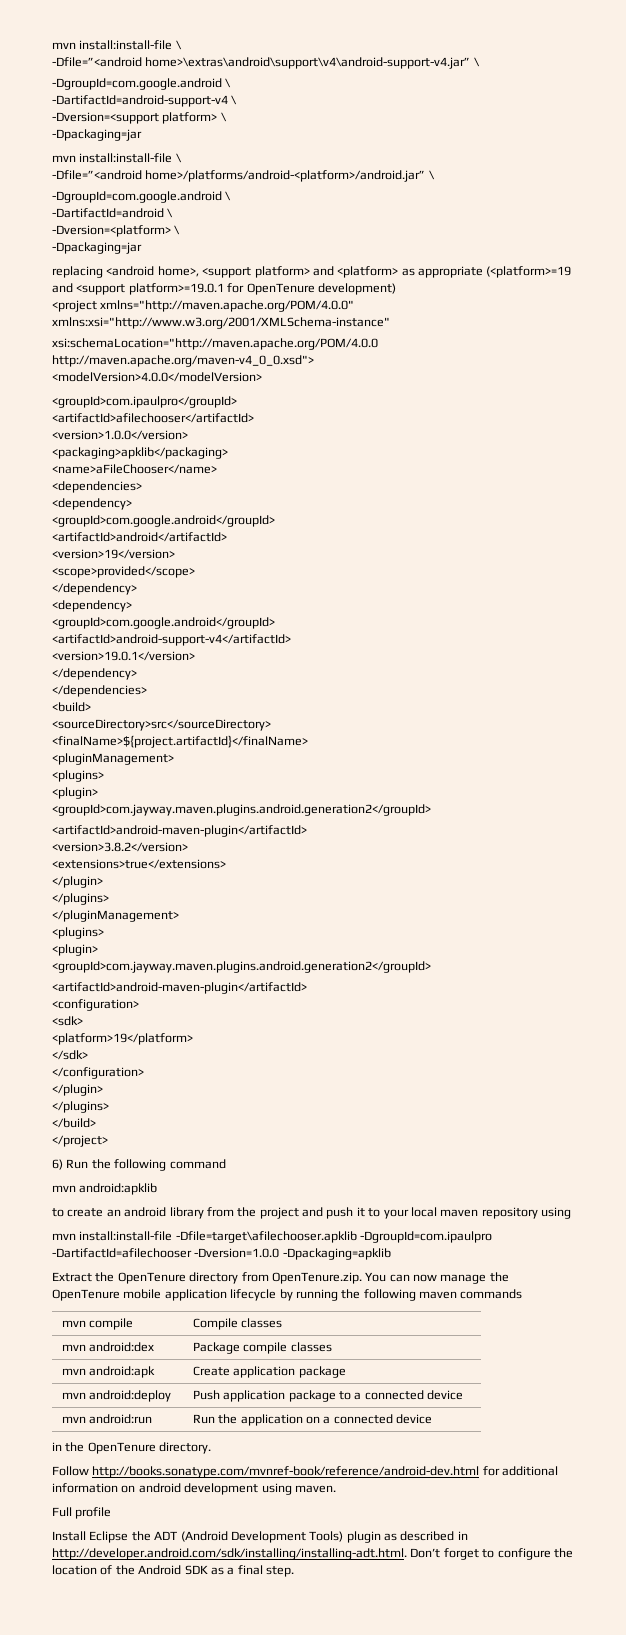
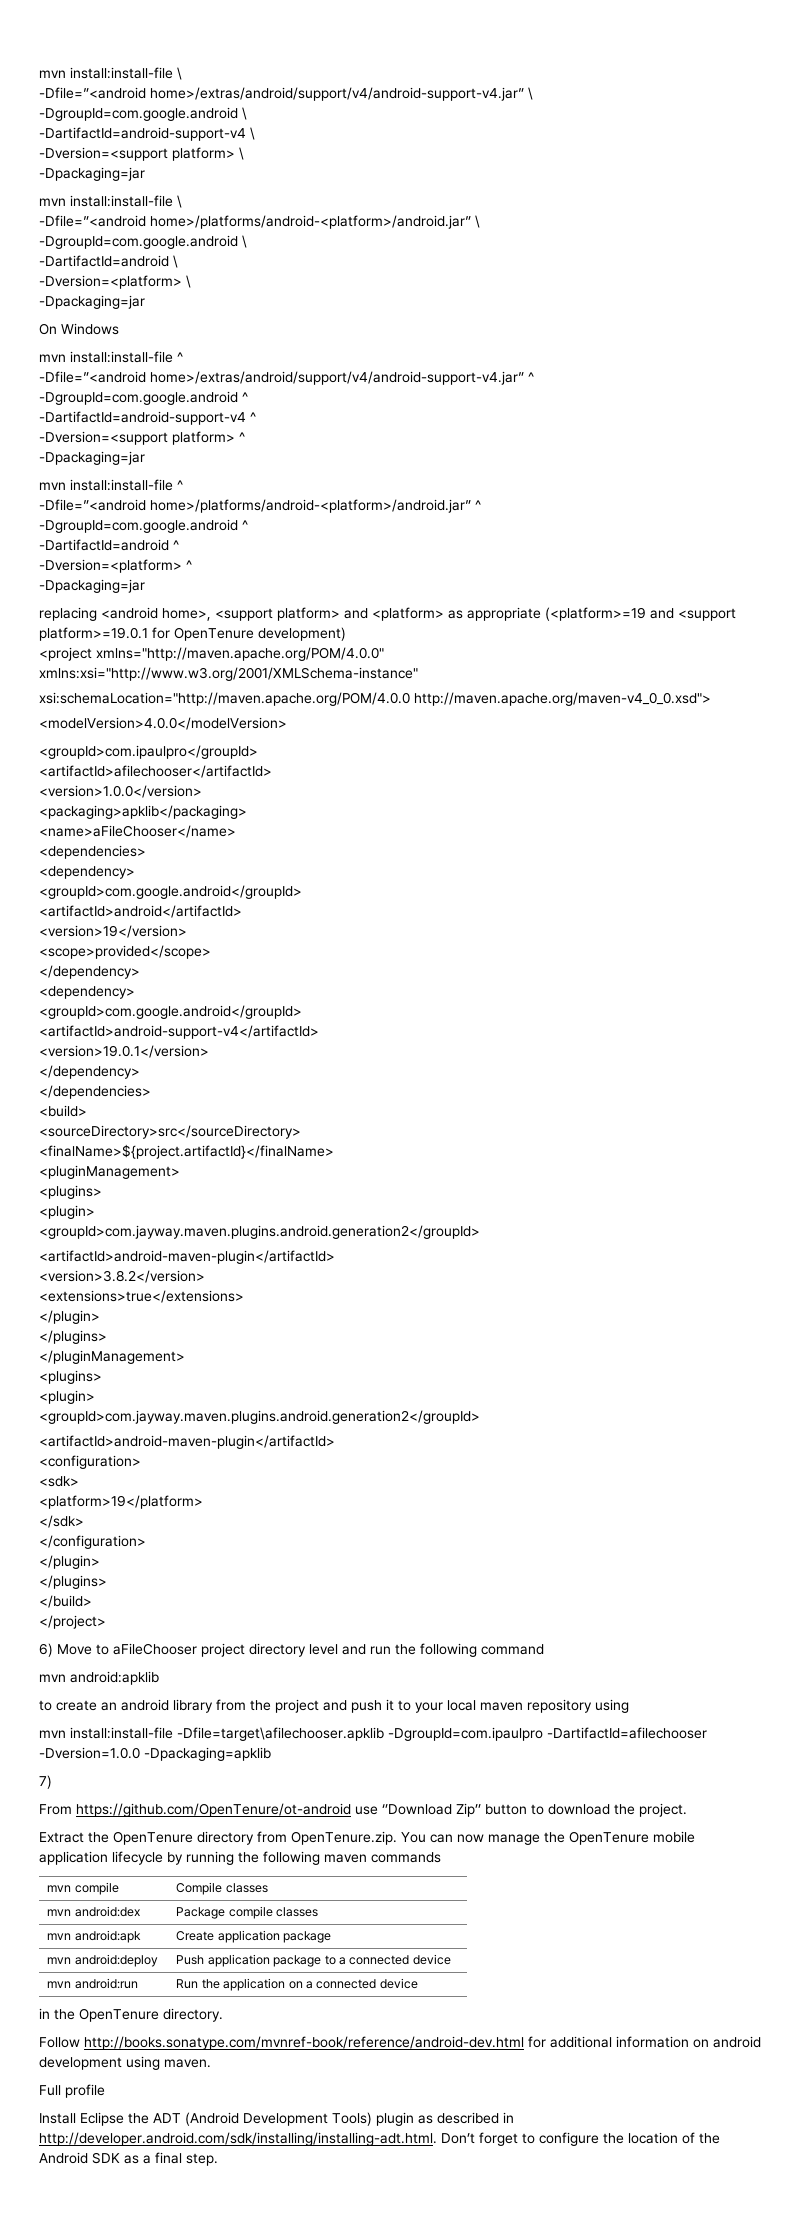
[52,40,182,50] [52,57,471,69] mvn install:install-file \ // -Dfile=”<android home>\extras\android\support\v4\android-support-v4.jar” -> [39,67,182,80] [39,87,524,101] mvn install:install-file \ // -Dfile=”<android home>/extras/android/support/v4/android-support-v4.jar”
(142, 248) none -> [39,323,119,335] [39,351,183,363] [39,371,534,385] [39,391,248,405] [39,411,256,425] [39,431,245,445] [39,451,145,465] [39,479,183,491] [39,499,481,513] [39,519,248,533] [39,539,179,551] [39,559,192,573] [39,579,145,593] // On Windows // mvn install:install-file ^ // -Dfile=”<android home>/extras/android/support/v4/android-support-v4.jar” ^ // -DgroupId=com.google.android ^ // -DartifactId=android-support-v4 ^ // -Dversion=<support platform> ^ // -Dpackaging=jar // mvn install:install-file ^ // -Dfile=”<android home>/platforms/android-<platform>/android.jar” ^ // -DgroupId=com.google.android ^ // -DartifactId=android ^ // -Dversion=<platform> ^ // -Dpackaging=jar
[66,1159,89,1169] Run -> [57,1643,391,1657] Move to aFileChooser project directory level and run
(391, 1254) none -> [39,1775,52,1789] [39,1803,687,1817] // 7) // From https://github.com/OpenTenure/ot-android use ‘’Download Zip’’ button to download the project.

